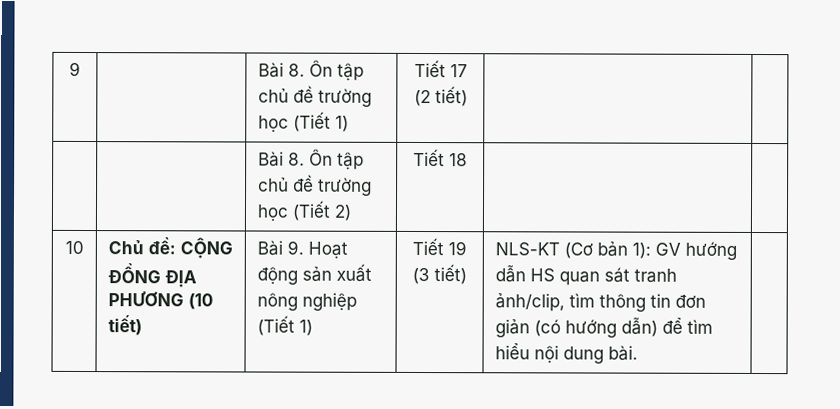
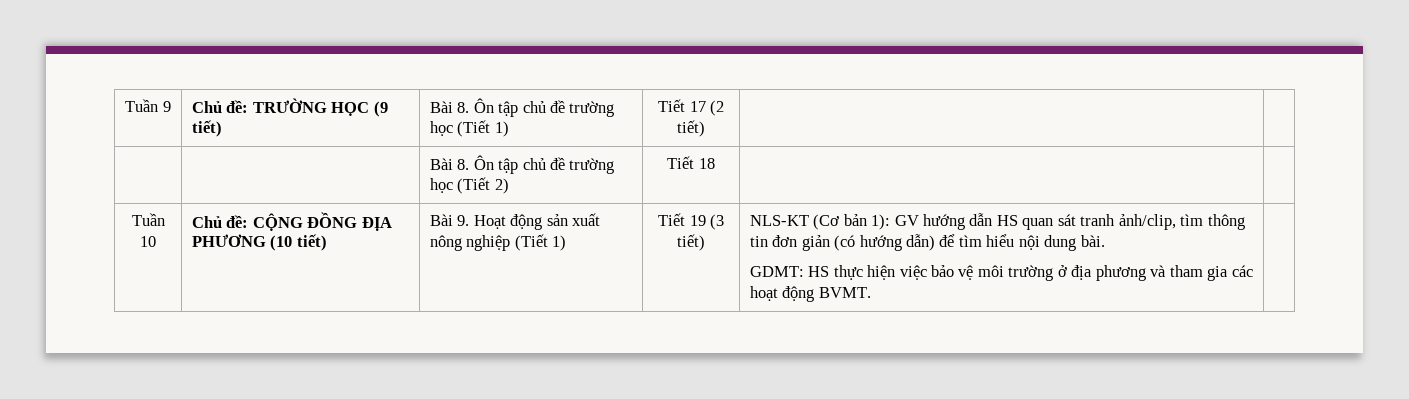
(69, 68) none -> [125,99,159,112] Tuần
(81, 68) none -> [191,98,388,117] [191,120,222,137] Chủ đề: TRƯỜNG HỌC (9 tiết)
(468, 160) none -> [131,213,165,226] Tuần
(638, 353) none -> [749,265,1253,281] [749,286,871,302] // GDMT: HS thực hiện việc bảo vệ môi trường ở địa phương và tham gia các hoạt động BVMT.

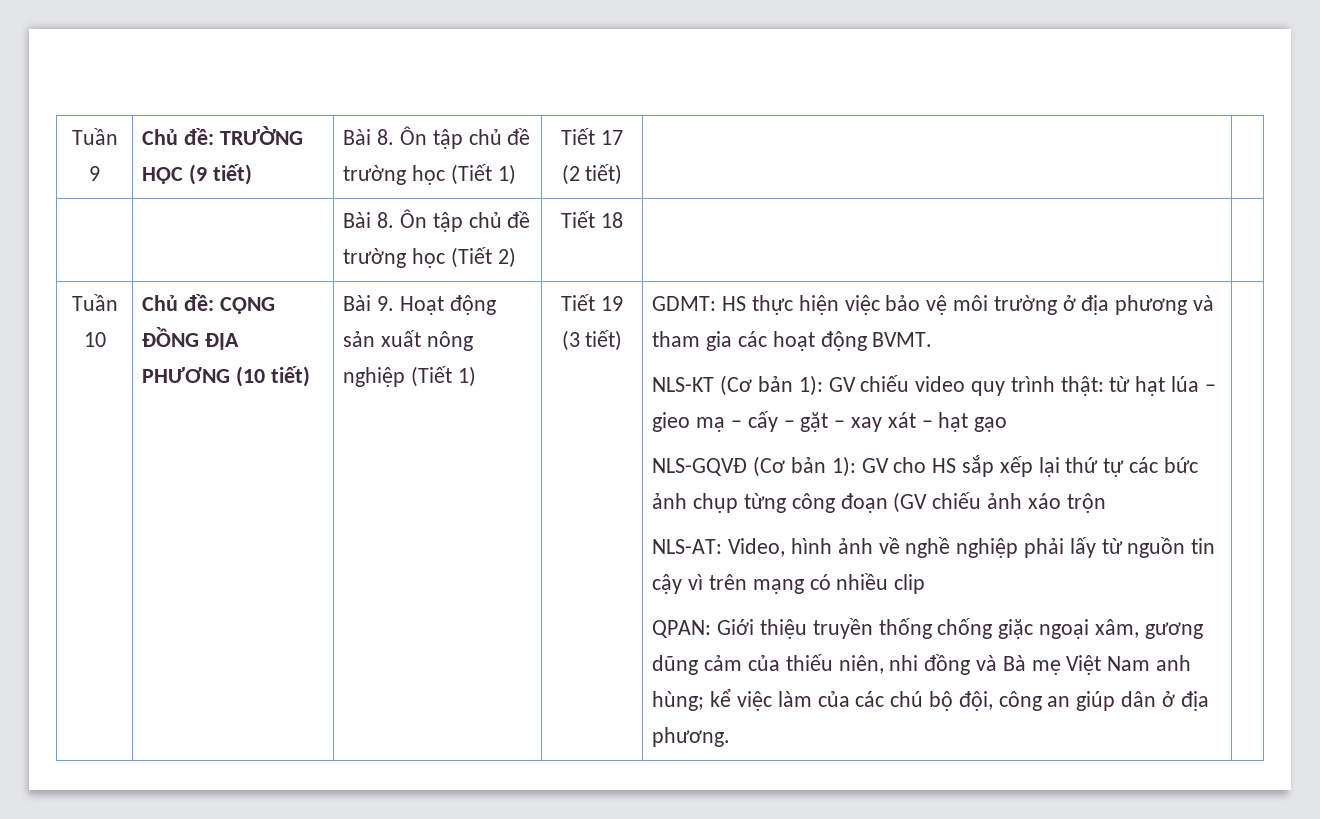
[749,213,1245,230] [749,234,1105,251] NLS-KT (Cơ bản 1): GV hướng dẫn HS quan sát tranh ảnh/clip, tìm thông tin đơn giản (có hướng dẫn) để tìm hiểu nội dung bài. // -> (623, 340) none
(871, 292) none -> [652,375,1216,396] [652,411,1008,432] [652,455,1198,477] [652,492,1106,513] [652,537,1216,558] [652,573,926,594] [652,618,1203,639] [652,654,1191,675] [652,689,1209,711] [652,727,731,747] // NLS-KT (Cơ bản 1): GV chiếu video quy trình thật: từ hạt lúa – gieo mạ – cấy – gặt – xay xát – hạt gạo // NLS-GQVĐ (Cơ bản 1): GV cho HS sắp xếp lại thứ tự các bức ảnh chụp từng công đoạn (GV chiếu ảnh xáo trộn // NLS-AT: Video, hình ảnh về nghề nghiệp phải lấy từ nguồn tin cậy vì trên mạng có nhiều clip // QPAN: Giới thiệu truyền thống chống giặc ngoại xâm, gương dũng cảm của thiếu niên, nhi đồng và Bà mẹ Việt Nam anh hùng; kể việc làm của các chú bộ đội, công an giúp dân ở địa phương.

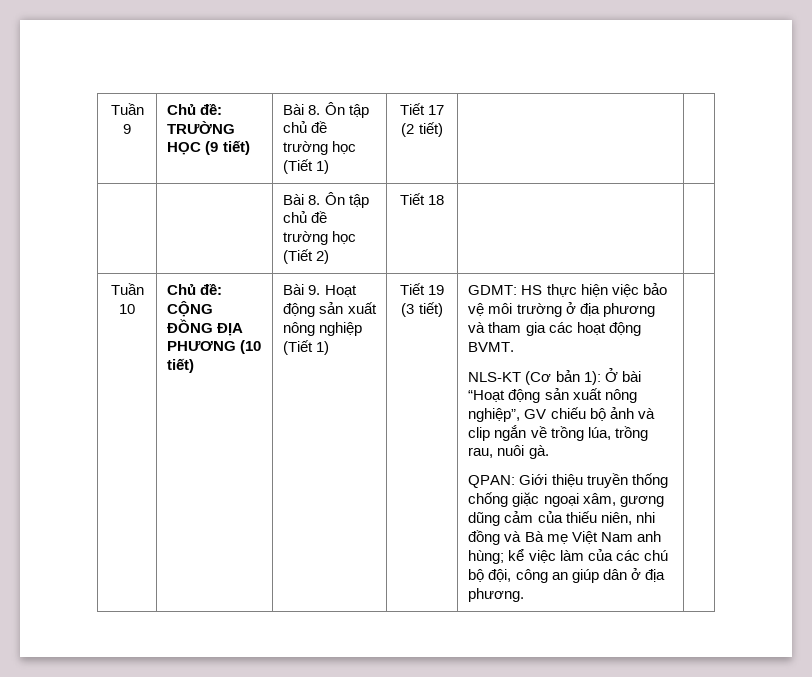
[828,375,1216,396] [652,411,1008,432] [652,455,1198,477] [652,492,1106,513] [652,537,1216,558] [652,573,926,594] GV chiếu video quy trình thật: từ hạt lúa – gieo mạ – cấy – gặt – xay xát – hạt gạo // NLS-GQVĐ (Cơ bản 1): GV cho HS sắp xếp lại thứ tự các bức ảnh chụp từng công đoạn (GV chiếu ảnh xáo trộn // NLS-AT: Video, hình ảnh về nghề nghiệp phải lấy từ nguồn tin cậy vì trên mạng có nhiều clip -> [604,368,641,382] [468,388,637,403] [468,407,655,422] [468,425,648,441] [468,445,549,459] Ở bài “Hoạt động sản xuất nông nghiệp”, GV chiếu bộ ảnh và clip ngắn về trồng lúa, trồng rau, nuôi gà.

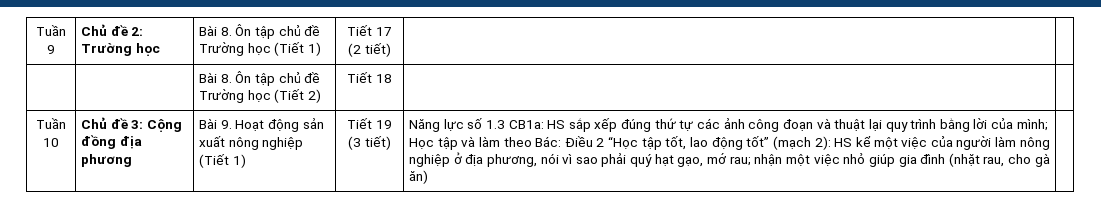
[200,104,223,115] [167,121,236,134] [167,140,250,155] [283,102,369,118] [283,121,328,133] [283,141,329,155] đề: TRƯỜNG HỌC (9 tiết) | Bài 8. Ôn tập chủ đề trường -> [110,25,144,36] [80,43,160,56] [198,24,321,39] [198,42,244,56] đề 2: Trường học | Bài 8. Ôn tập chủ đề Trường
[283,231,329,245] trường -> [198,89,244,103] Trường
[200,284,223,295] [167,301,214,317] [167,319,244,336] [167,340,262,354] [167,358,195,373] đề: CỘNG ĐỒNG ĐỊA PHƯƠNG (10 tiết) -> [110,118,182,132] [80,135,142,149] [80,154,132,167] đề 3: Cộng đồng địa phương
[468,283,667,297] [468,302,655,317] [468,322,641,336] [468,342,515,352] [468,368,641,385] [468,388,637,403] [468,407,655,422] [468,425,648,441] [468,445,549,459] [468,473,668,488] [468,492,664,507] [468,511,655,526] [468,530,661,545] [468,549,668,564] [468,568,665,583] [468,588,525,602] GDMT: HS thực hiện việc bảo vệ môi trường ở địa phương và tham gia các hoạt động BVMT. // NLS-KT (Cơ bản 1): Ở bài “Hoạt động sản xuất nông nghiệp”, GV chiếu bộ ảnh và clip ngắn về trồng lúa, trồng rau, nuôi gà. // QPAN: Giới thiệu truyền thống chống giặc ngoại xâm, gương dũng cảm của thiếu niên, nhi đồng và Bà mẹ Việt Nam anh hùng; kể việc làm của các chú bộ đội, công an giúp dân ở địa phương. -> [408,118,1048,132] [408,135,1050,150] [408,152,1050,167] [408,170,428,184] Năng lực số 1.3 CB1a: HS sắp xếp đúng thứ tự các ảnh công đoạn và thuật lại quy trình bằng lời của mình; Học tập và làm theo Bác: Điều 2 “Học tập tốt, lao động tốt” (mạch 2): HS kể một việc của người làm nông nghiệp ở địa phương, nói vì sao phải quý hạt gạo, mớ rau; nhận một việc nhỏ giúp gia đình (nhặt rau, cho gà ăn)

